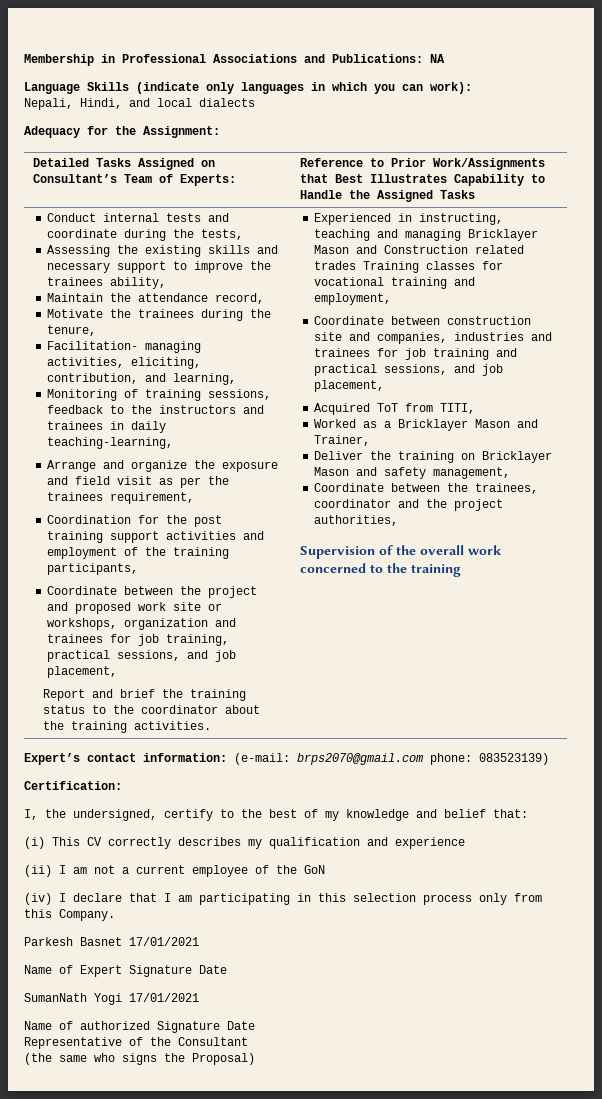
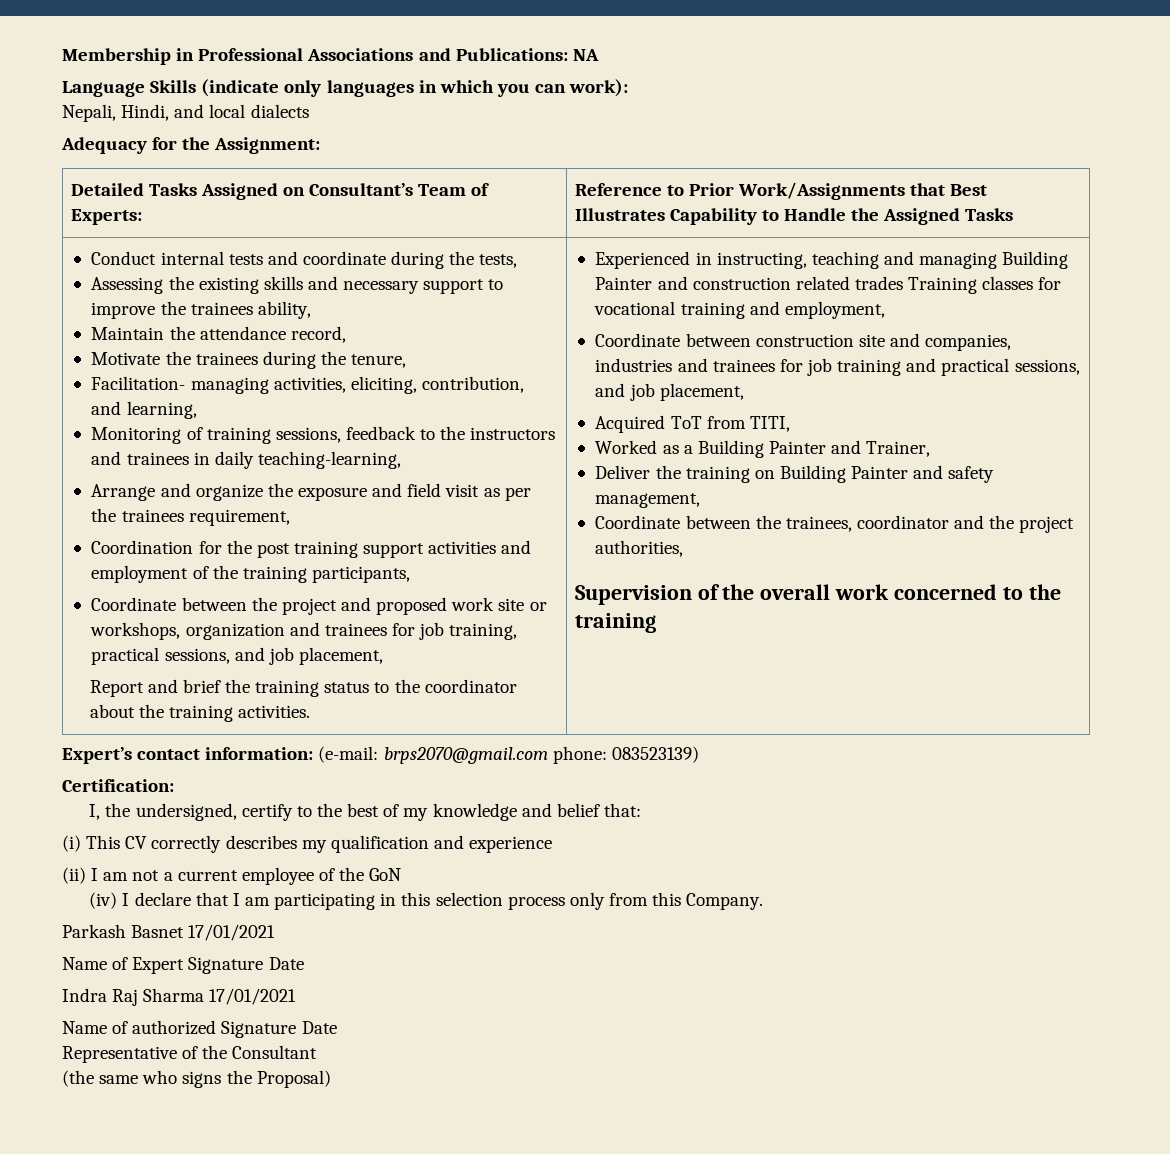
[467,229,538,241] [313,245,468,254] Bricklayer Mason and Construction -> [1002,251,1069,269] [595,276,791,290] Building Painter and construction
[397,419,510,431] Bricklayer Mason -> [697,440,827,458] Building Painter
[481,451,552,463] [313,467,349,476] Bricklayer Mason -> [780,465,909,483] Building Painter
[24,937,73,946] Parkesh -> [62,924,126,938] Parkash
[24,993,122,1005] SumanNath Yogi -> [62,988,205,1006] Indra Raj Sharma

